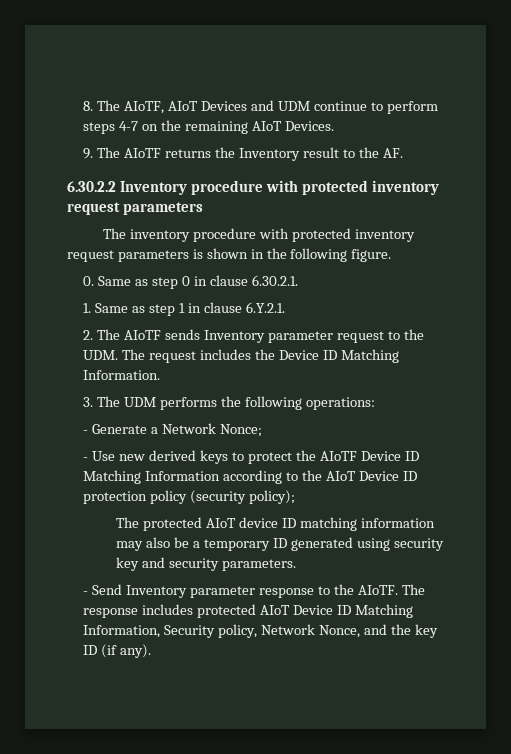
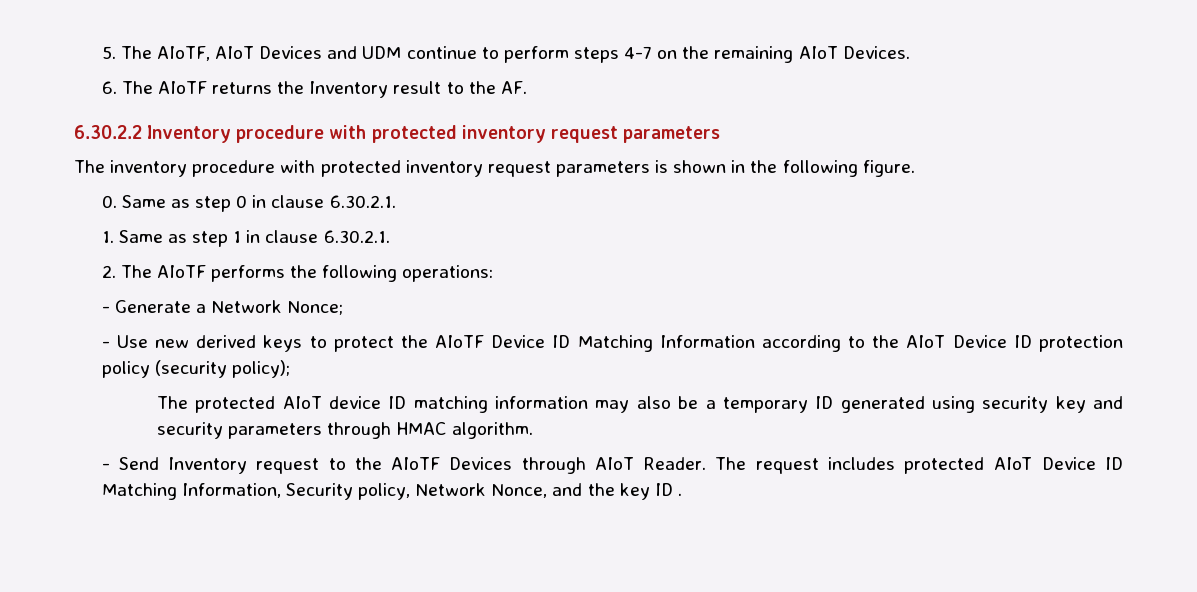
[83,101,94,111] 8. -> [101,46,116,59] 5.
[83,148,94,159] 9. -> [101,81,117,94] 6.
[245,302,285,313] 6.Y.2.1. -> [323,230,390,243] 6.30.2.1.
[165,329,424,343] [83,349,399,363] [83,370,161,380] [83,396,157,407] sends Inventory parameter request to the UDM. The request includes the Device ID Matching Information. // 3. The UDM -> (206, 271) none
[222,559,297,571] parameters. -> [228,422,533,439] parameters through HMAC algorithm.
[190,584,425,598] [83,608,139,618] parameter response to the AIoTF. The response -> [256,457,819,474] request to the AIoTF Devices through AIoT Reader. The request
[101,644,152,658] (if any). -> [677,493,682,496] .

